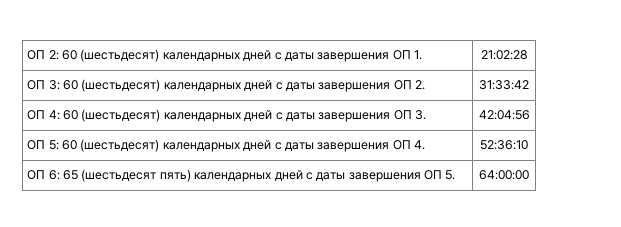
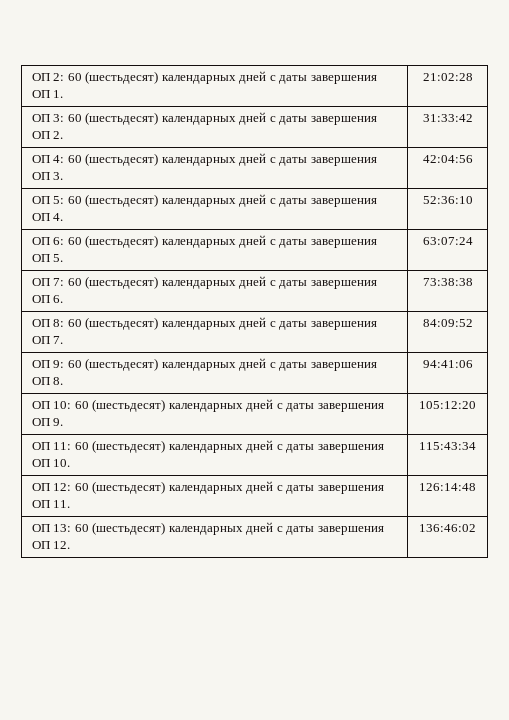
[63,169,191,182] 65 (шестьдесят пять) -> [67,235,159,248] 60 (шестьдесят)
[479,170,529,180] 64:00:00 -> [422,237,473,245] [31,276,377,289] [31,295,64,303] [422,278,473,286] [31,317,377,330] [31,336,64,344] [422,319,473,327] [31,358,377,371] [31,377,64,385] [422,360,473,368] [31,399,384,412] [31,418,64,426] [419,401,476,409] [31,440,384,453] [31,459,71,467] [419,442,476,450] [31,481,384,494] [31,500,71,508] [419,483,476,491] [31,522,384,535] [31,541,71,549] [419,524,476,532] 63:07:24 // ОП 7: 60 (шестьдесят) календарных дней с даты завершения ОП 6. | 73:38:38 // ОП 8: 60 (шестьдесят) календарных дней с даты завершения ОП 7. | 84:09:52 // ОП 9: 60 (шестьдесят) календарных дней с даты завершения ОП 8. | 94:41:06 // ОП 10: 60 (шестьдесят) календарных дней с даты завершения ОП 9. | 105:12:20 // ОП 11: 60 (шестьдесят) календарных дней с даты завершения ОП 10. | 115:43:34 // ОП 12: 60 (шестьдесят) календарных дней с даты завершения ОП 11. | 126:14:48 // ОП 13: 60 (шестьдесят) календарных дней с даты завершения ОП 12. | 136:46:02

